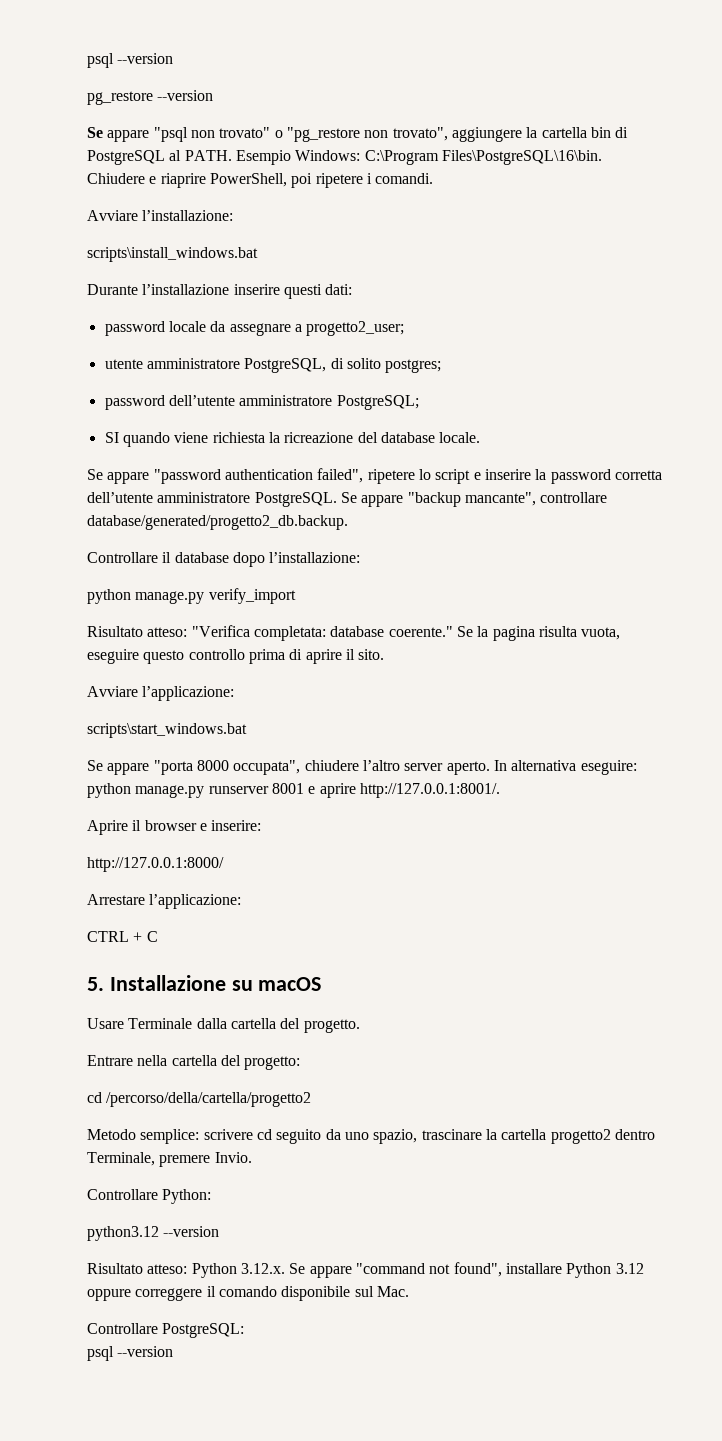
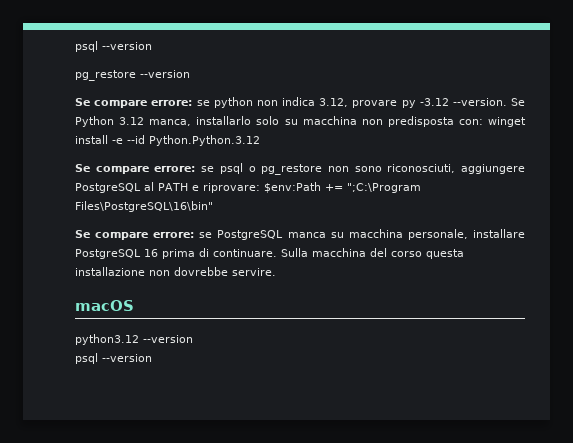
[107,127,629,142] [87,150,602,165] [87,173,434,188] [87,210,234,221] [87,247,258,262] [87,284,353,299] [104,321,405,336] [104,358,442,373] [104,395,419,410] [104,432,481,447] [87,468,662,484] [87,492,608,507] [87,515,348,530] [87,552,361,567] [87,588,296,604] [87,625,621,641] [87,649,385,664] [87,686,235,701] [87,723,247,738] [87,760,637,775] [87,783,500,798] [87,820,262,835] [87,857,224,872] [87,894,242,909] [87,931,158,942] [87,975,322,991] [87,1018,360,1033] [87,1055,301,1070] [87,1092,312,1107] [87,1129,655,1144] [87,1152,252,1167] [87,1189,212,1204] [87,1226,220,1241] [87,1262,644,1278] [87,1286,409,1301] [87,1323,245,1338] appare "psql non trovato" o "pg_restore non trovato", aggiungere la cartella bin di PostgreSQL al PATH. Esempio Windows: C:\Program Files\PostgreSQL\16\bin. Chiudere e riaprire PowerShell, poi ripetere i comandi. // Avviare l’installazione: // scripts\install_windows.bat // Durante l’installazione inserire questi dati: // password locale da assegnare a progetto2_user; // utente amministratore PostgreSQL, di solito postgres; // password dell’utente amministratore PostgreSQL; // SI quando viene richiesta la ricreazione del database locale. // Se appare "password authentication failed", ripetere lo script e inserire la password corretta dell’utente amministratore PostgreSQL. Se appare "backup mancante", controllare database/generated/progetto2_db.backup. // Controllare il database dopo l’installazione: // python manage.py verify_import // Risultato atteso: "Verifica completata: database coerente." Se la pagina risulta vuota, eseguire questo controllo prima di aprire il sito. // Avviare l’applicazione: // scripts\start_windows.bat // Se appare "porta 8000 occupata", chiudere l’altro server aperto. In alternativa eseguire: python manage.py runserver 8001 e aprire http://127.0.0.1:8001/. // Aprire il browser e inserire: // http://127.0.0.1:8000/ // Arrestare l’applicazione: // CTRL + C // 5. Installazione su macOS // Usare Terminale dalla cartella del progetto. // Entrare nella cartella del progetto: // cd /percorso/della/cartella/progetto2 // Metodo semplice: scrivere cd seguito da uno spazio, trascinare la cartella progetto2 dentro Terminale, premere Invio. // Controllare Python: // python3.12 --version // Risultato atteso: Python 3.12.x. Se appare "command not found", installare Python 3.12 oppure correggere il comando disponibile sul Mac. // Controllare PostgreSQL: -> [94,97,525,108] [75,116,526,127] [75,135,260,146] [75,163,525,175] [75,182,421,193] [75,201,213,212] [75,229,525,240] [75,248,464,259] [75,267,276,276] [75,300,134,311] [75,334,193,345] compare errore: se python non indica 3.12, provare py -3.12 --version. Se Python 3.12 manca, installarlo solo su macchina non predisposta con: winget install -e --id Python.Python.3.12 // Se compare errore: se psql o pg_restore non sono riconosciuti, aggiungere PostgreSQL al PATH e riprovare: $env:Path += ";C:\Program Files\PostgreSQL\16\bin" // Se compare errore: se PostgreSQL manca su macchina personale, installare PostgreSQL 16 prima di continuare. Sulla macchina del corso questa installazione non dovrebbe servire. // macOS // python3.12 --version

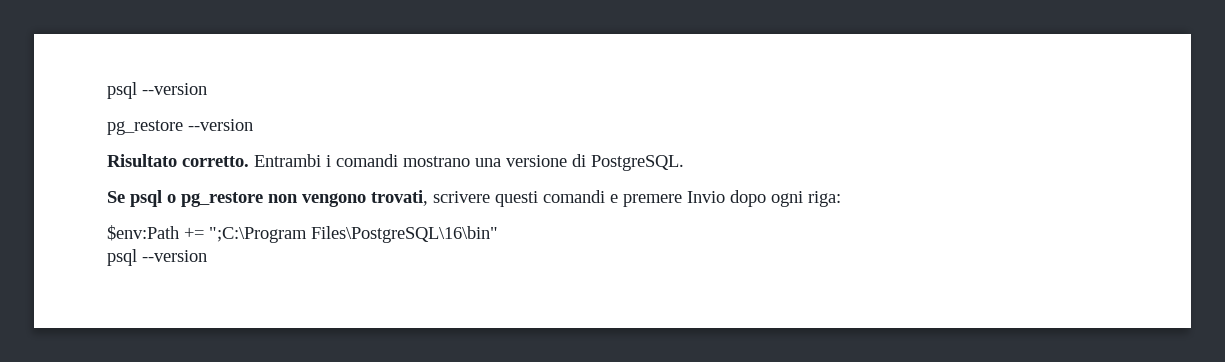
[75,97,525,108] [75,116,526,127] [75,135,260,146] [75,163,525,175] [75,182,421,193] [75,201,213,212] [75,229,525,240] [75,248,464,259] [75,267,276,276] [75,300,134,311] [75,334,193,345] Se compare errore: se python non indica 3.12, provare py -3.12 --version. Se Python 3.12 manca, installarlo solo su macchina non predisposta con: winget install -e --id Python.Python.3.12 // Se compare errore: se psql o pg_restore non sono riconosciuti, aggiungere PostgreSQL al PATH e riprovare: $env:Path += ";C:\Program Files\PostgreSQL\16\bin" // Se compare errore: se PostgreSQL manca su macchina personale, installare PostgreSQL 16 prima di continuare. Sulla macchina del corso questa installazione non dovrebbe servire. // macOS // python3.12 --version -> [107,154,684,171] [107,190,841,207] [107,225,498,243] Risultato corretto. Entrambi i comandi mostrano una versione di PostgreSQL. // Se psql o pg_restore non vengono trovati, scrivere questi comandi e premere Invio dopo ogni riga: // $env:Path += ";C:\Program Files\PostgreSQL\16\bin"

